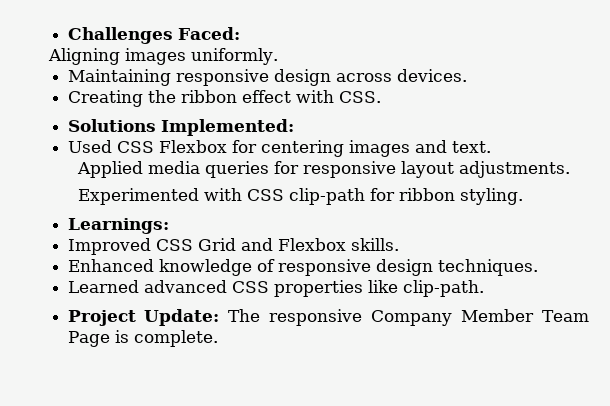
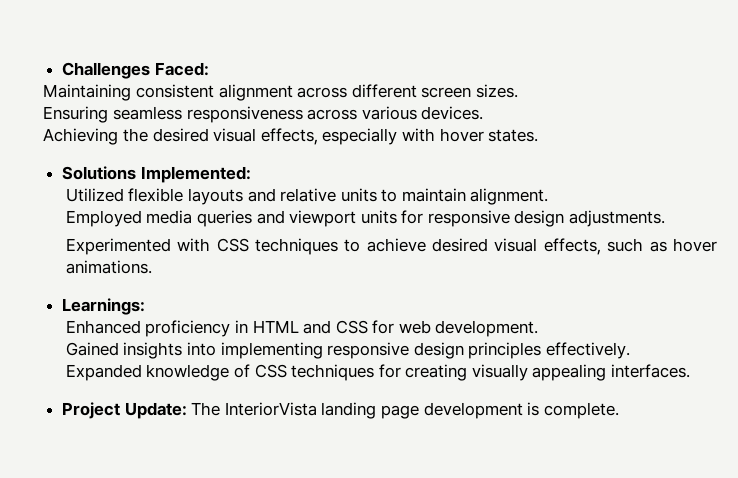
[48,48,279,65] [67,69,467,86] [67,90,381,107] [67,119,294,136] [67,140,491,157] [76,161,269,178] Aligning images uniformly. // Maintaining responsive design across devices. // Creating the ribbon effect with CSS. // Solutions Implemented: // Used CSS Flexbox for centering images and text. // Applied media queries -> [43,84,518,101] [43,106,484,123] [43,128,539,145] [62,166,251,183] [65,188,549,205] [65,210,397,227] Maintaining consistent alignment across different screen sizes. // Ensuring seamless responsiveness across various devices. // Achieving the desired visual effects, especially with hover states. // Solutions Implemented: // Utilized flexible layouts and relative units to maintain alignment. // Employed media queries and viewport units
[400,161,454,178] layout -> [514,210,565,227] design
[288,188,523,205] [67,218,169,234] [67,238,399,255] [67,259,538,276] [67,280,484,297] [67,309,590,326] [67,331,110,347] clip-path for ribbon styling. // Learnings: // Improved CSS Grid and Flexbox skills. // Enhanced knowledge of responsive design techniques. // Learned advanced CSS properties like clip-path. // Project Update: The responsive Company Member Team Page -> [254,238,717,255] [65,260,152,274] [62,298,146,315] [65,320,539,337] [65,342,630,359] [65,364,691,381] [62,402,523,419] techniques to achieve desired visual effects, such as hover animations. // Learnings: // Enhanced proficiency in HTML and CSS for web development. // Gained insights into implementing responsive design principles effectively. // Expanded knowledge of CSS techniques for creating visually appealing interfaces. // Project Update: The InteriorVista landing page development

